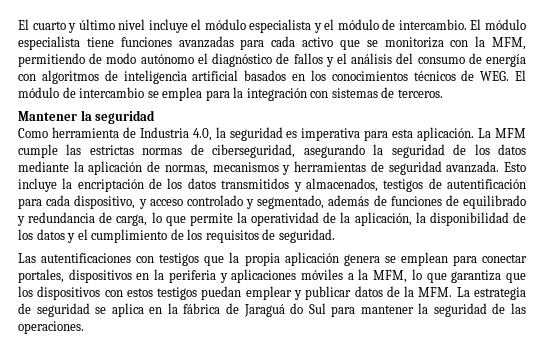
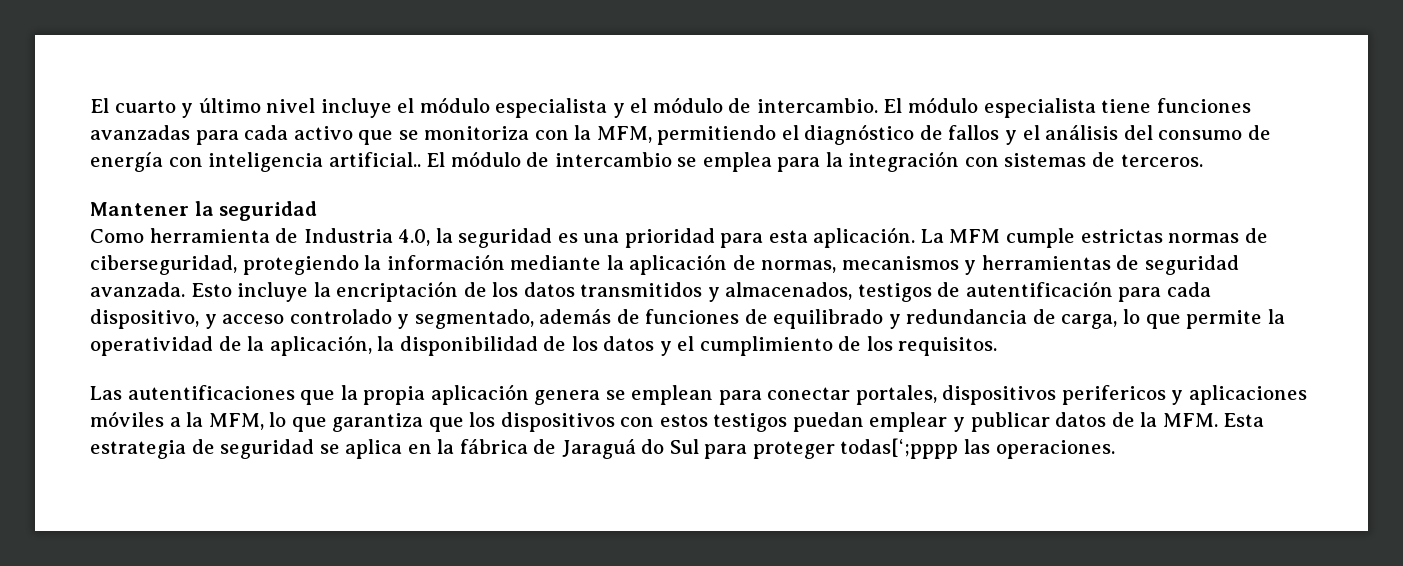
[89,53,194,64] de modo autónomo -> (777, 135) none
[41,70,510,84] algoritmos de inteligencia artificial basados en los conocimientos técnicos de WEG. -> [208,152,421,172] inteligencia artificial..
[301,128,361,141] imperativa -> [583,228,715,248] una prioridad
[66,144,82,155] las -> (1076, 238) none
[303,144,526,158] asegurando la seguridad de los datos -> [242,254,505,275] protegiendo la información
[205,229,335,243] requisitos de seguridad. -> [898,337,998,356] requisitos.
[136,253,200,266] con testigos -> (295, 392) none
[136,269,216,283] en la periferia -> [1061,385,1166,405] perifericos
[456,287,470,297] La -> [1223,413,1265,427] Esta
[360,303,506,317] mantener la seguridad de -> [752,438,959,459] proteger todas[‘;pppp

